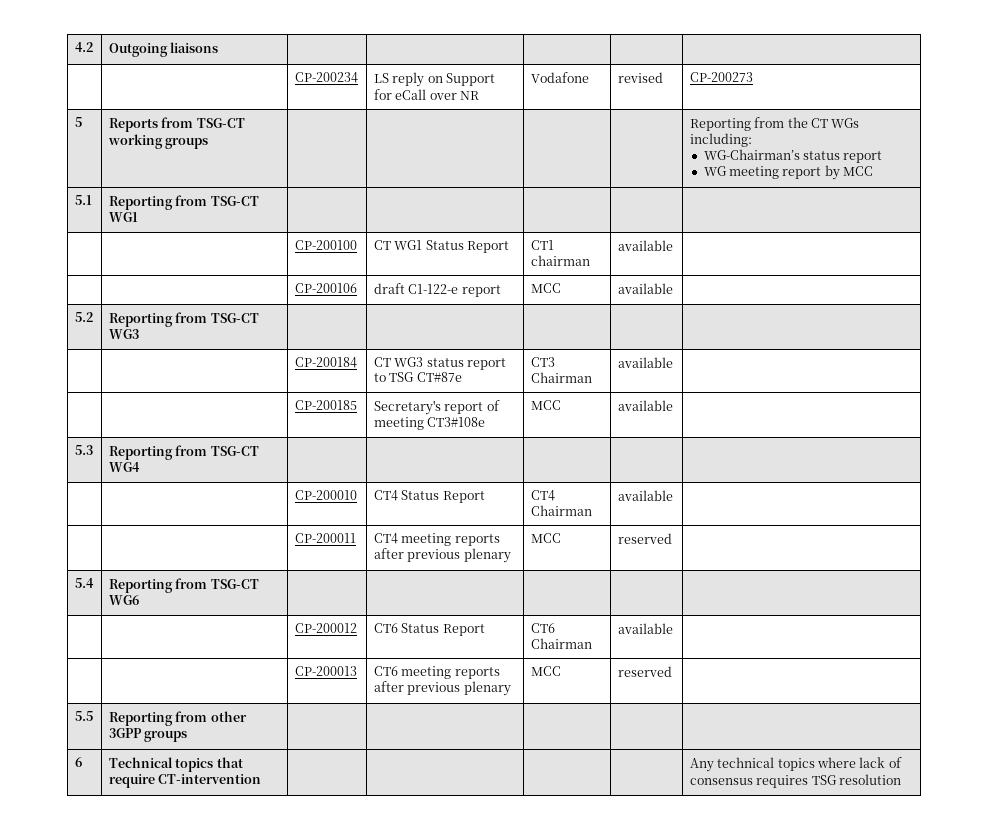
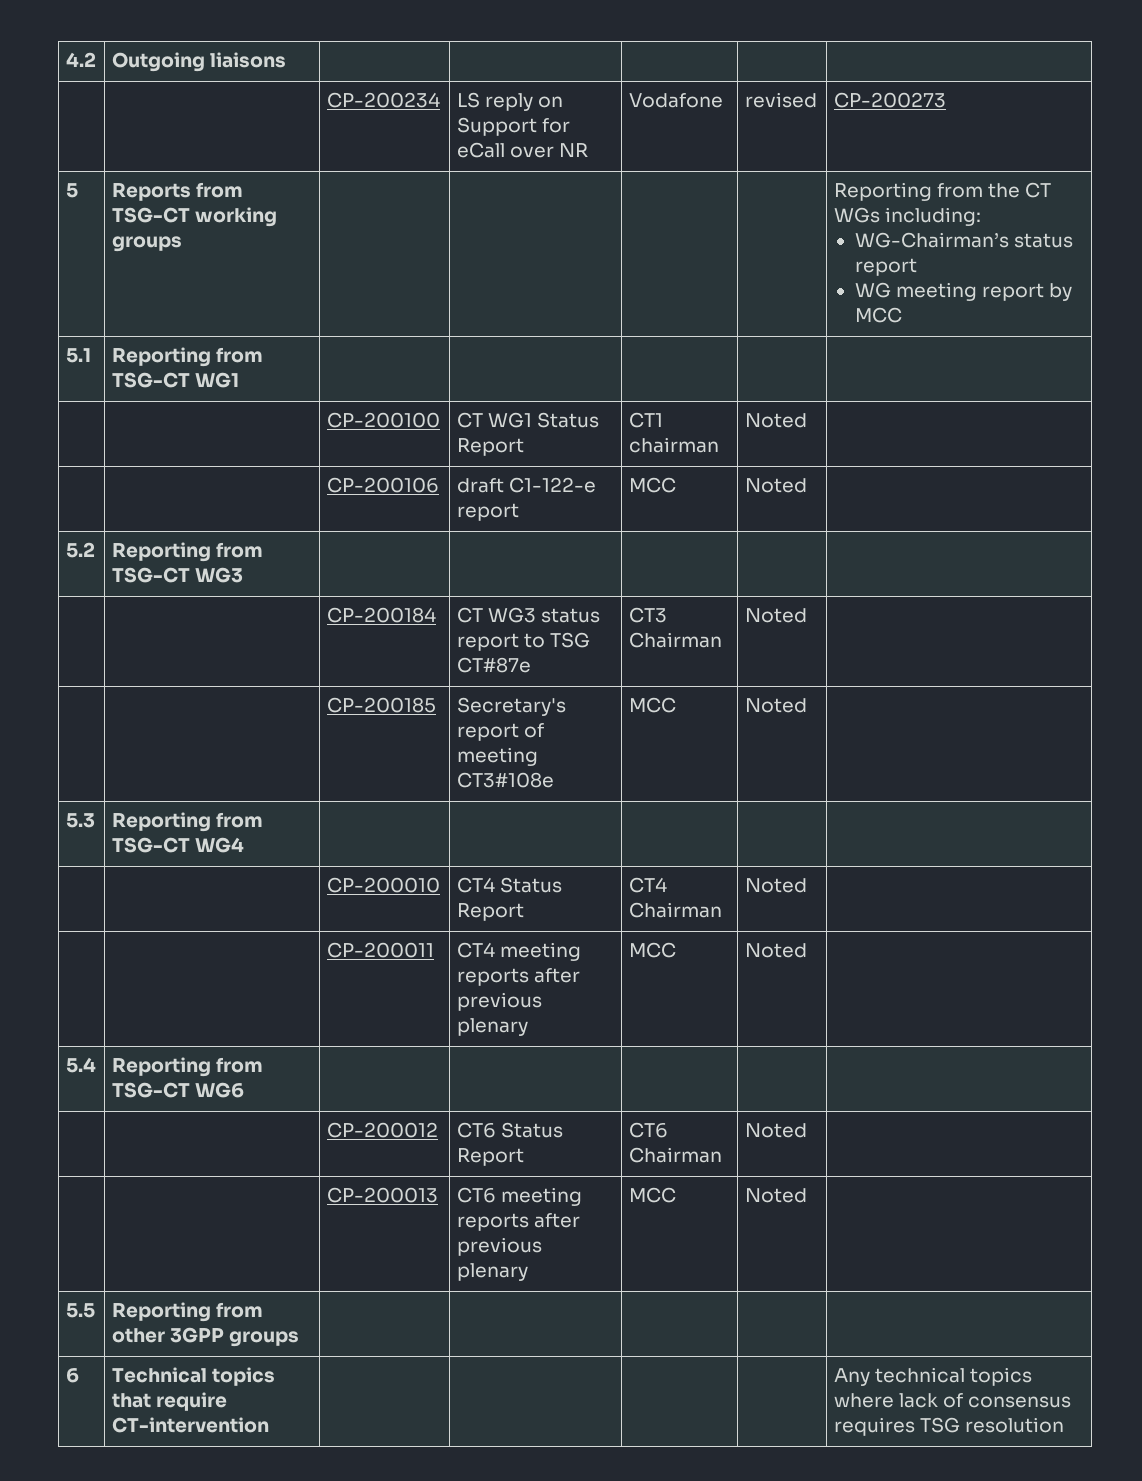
[617,240,673,251] available -> [744,413,807,428] Noted
[617,283,673,294] available -> [744,478,807,493] Noted
[617,357,673,368] available -> [744,608,807,623] Noted
[617,400,673,411] available -> [744,698,807,713] Noted
[617,490,673,501] available -> [744,878,807,893] Noted
[617,533,672,544] reserved -> [744,943,807,958] Noted
[617,623,673,634] available -> [744,1123,807,1138] Noted
[617,666,672,677] reserved -> [744,1188,807,1203] Noted

